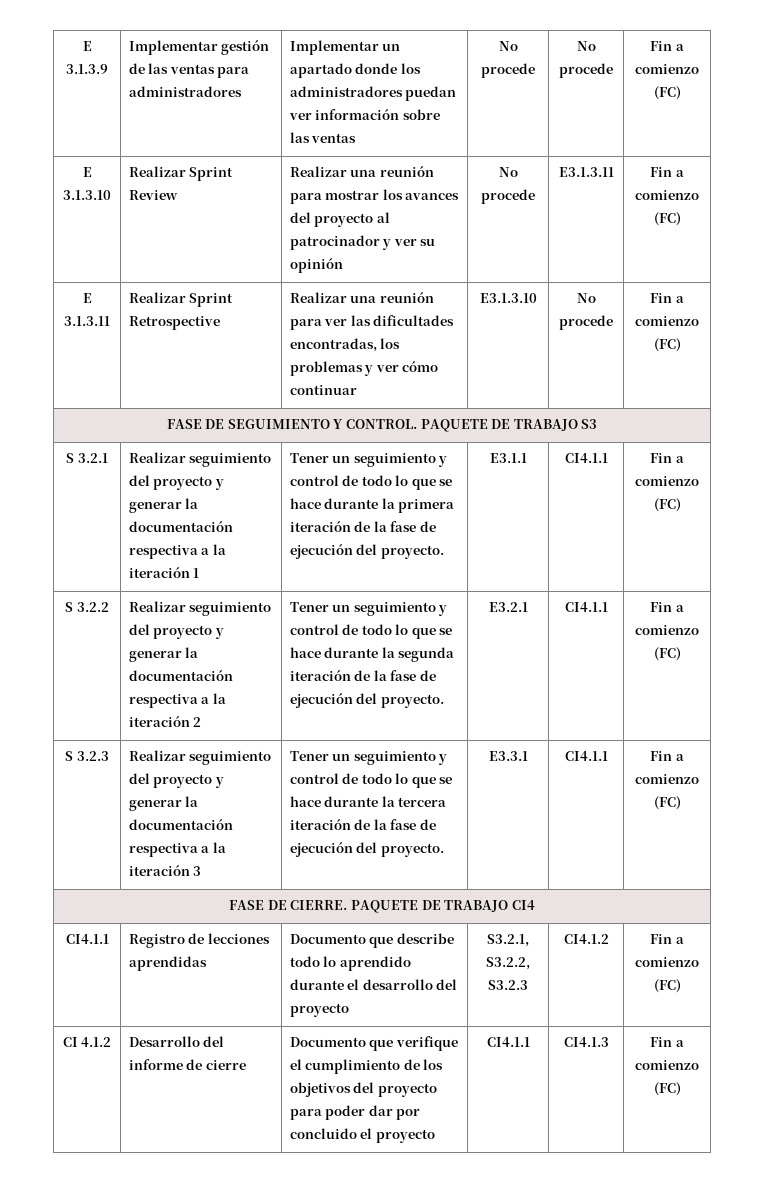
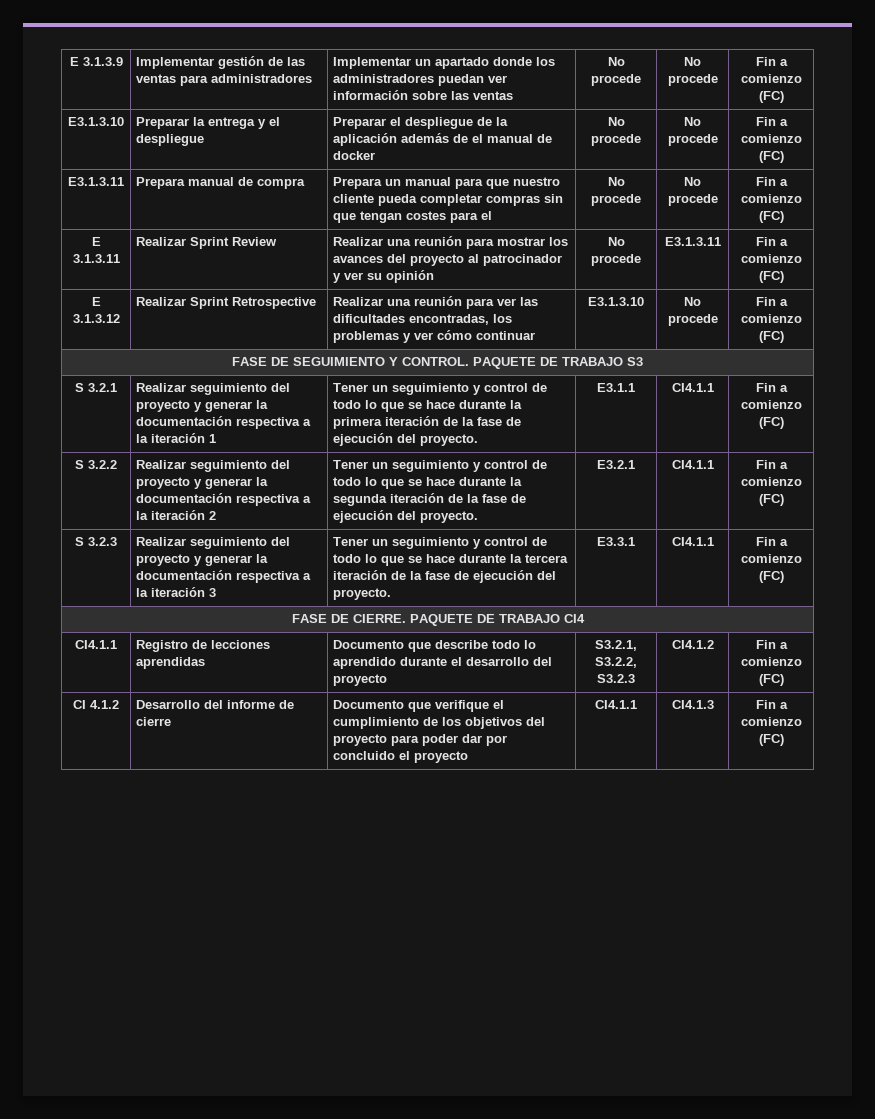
[82,167,92,177] [63,190,111,200] // E 3.1.3.10 -> [68,117,124,126] [135,117,280,129] [135,134,204,146] [332,117,508,129] [332,133,552,146] [332,151,375,160] [607,117,625,126] [591,134,641,146] [684,117,701,126] [667,134,718,146] [755,117,788,126] [740,134,802,143] [758,151,784,163] [68,177,124,186] [135,177,305,189] [332,177,560,189] [332,194,563,206] [332,211,492,223] [607,177,625,186] [591,194,641,206] [684,177,701,186] [667,194,718,206] [755,177,788,186] [740,194,802,203] [758,211,784,223] [91,237,101,246] [72,254,120,263] // E3.1.3.10 | Preparar la entrega y el despliegue | Preparar el despliegue de la aplicación además de el manual de docker | No procede | No procede | Fin a comienzo (FC) // E3.1.3.11 | Prepara manual de compra | Prepara un manual para que nuestro cliente pueda completar compras sin que tengan costes para el | No procede | No procede | Fin a comienzo (FC) // E 3.1.3.11
[64,316,110,326] 3.1.3.11 -> [72,314,120,323] 3.1.3.12

